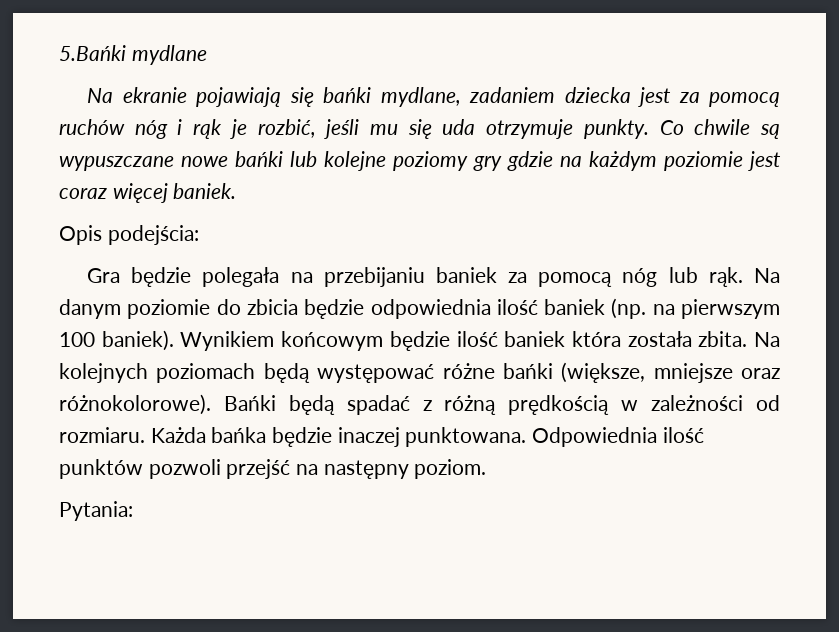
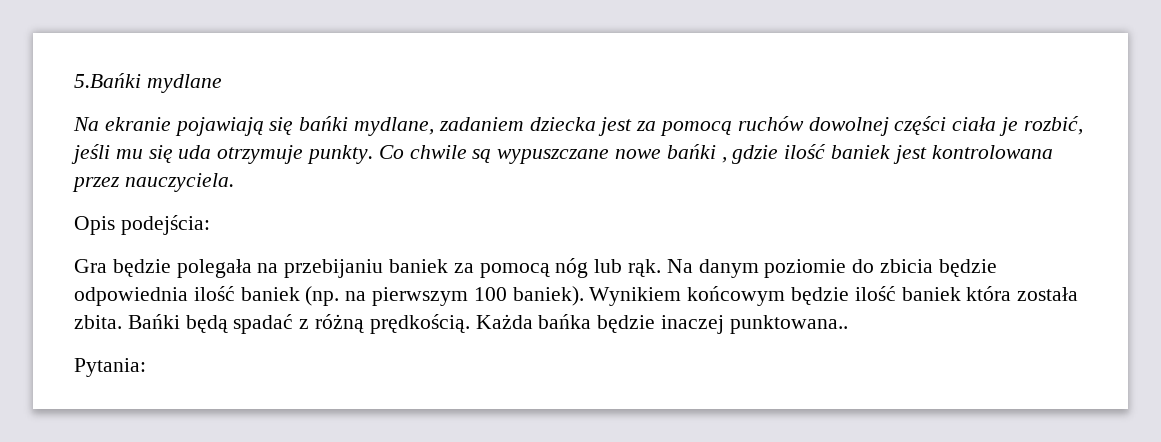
[134,119,223,139] nóg i rąk -> [808,116,997,136] dowolnej części ciała
[290,151,781,171] [59,183,237,203] lub kolejne poziomy gry gdzie na każdym poziomie jest coraz więcej baniek. -> [721,144,1053,164] [72,173,234,192] , gdzie ilość baniek jest kontrolowana przez nauczyciela.
[754,332,781,347] [59,362,780,383] [59,394,211,415] Na kolejnych poziomach będą występować różne bańki (większe, mniejsze oraz różnokolorowe). -> (122, 322) none
[508,395,781,415] [59,427,704,447] [59,459,487,479] prędkością w zależności od rozmiaru. Każda bańka będzie inaczej punktowana. Odpowiednia ilość punktów pozwoli przejść na następny poziom. -> [369,314,848,334] prędkością. Każda bańka będzie inaczej punktowana..

